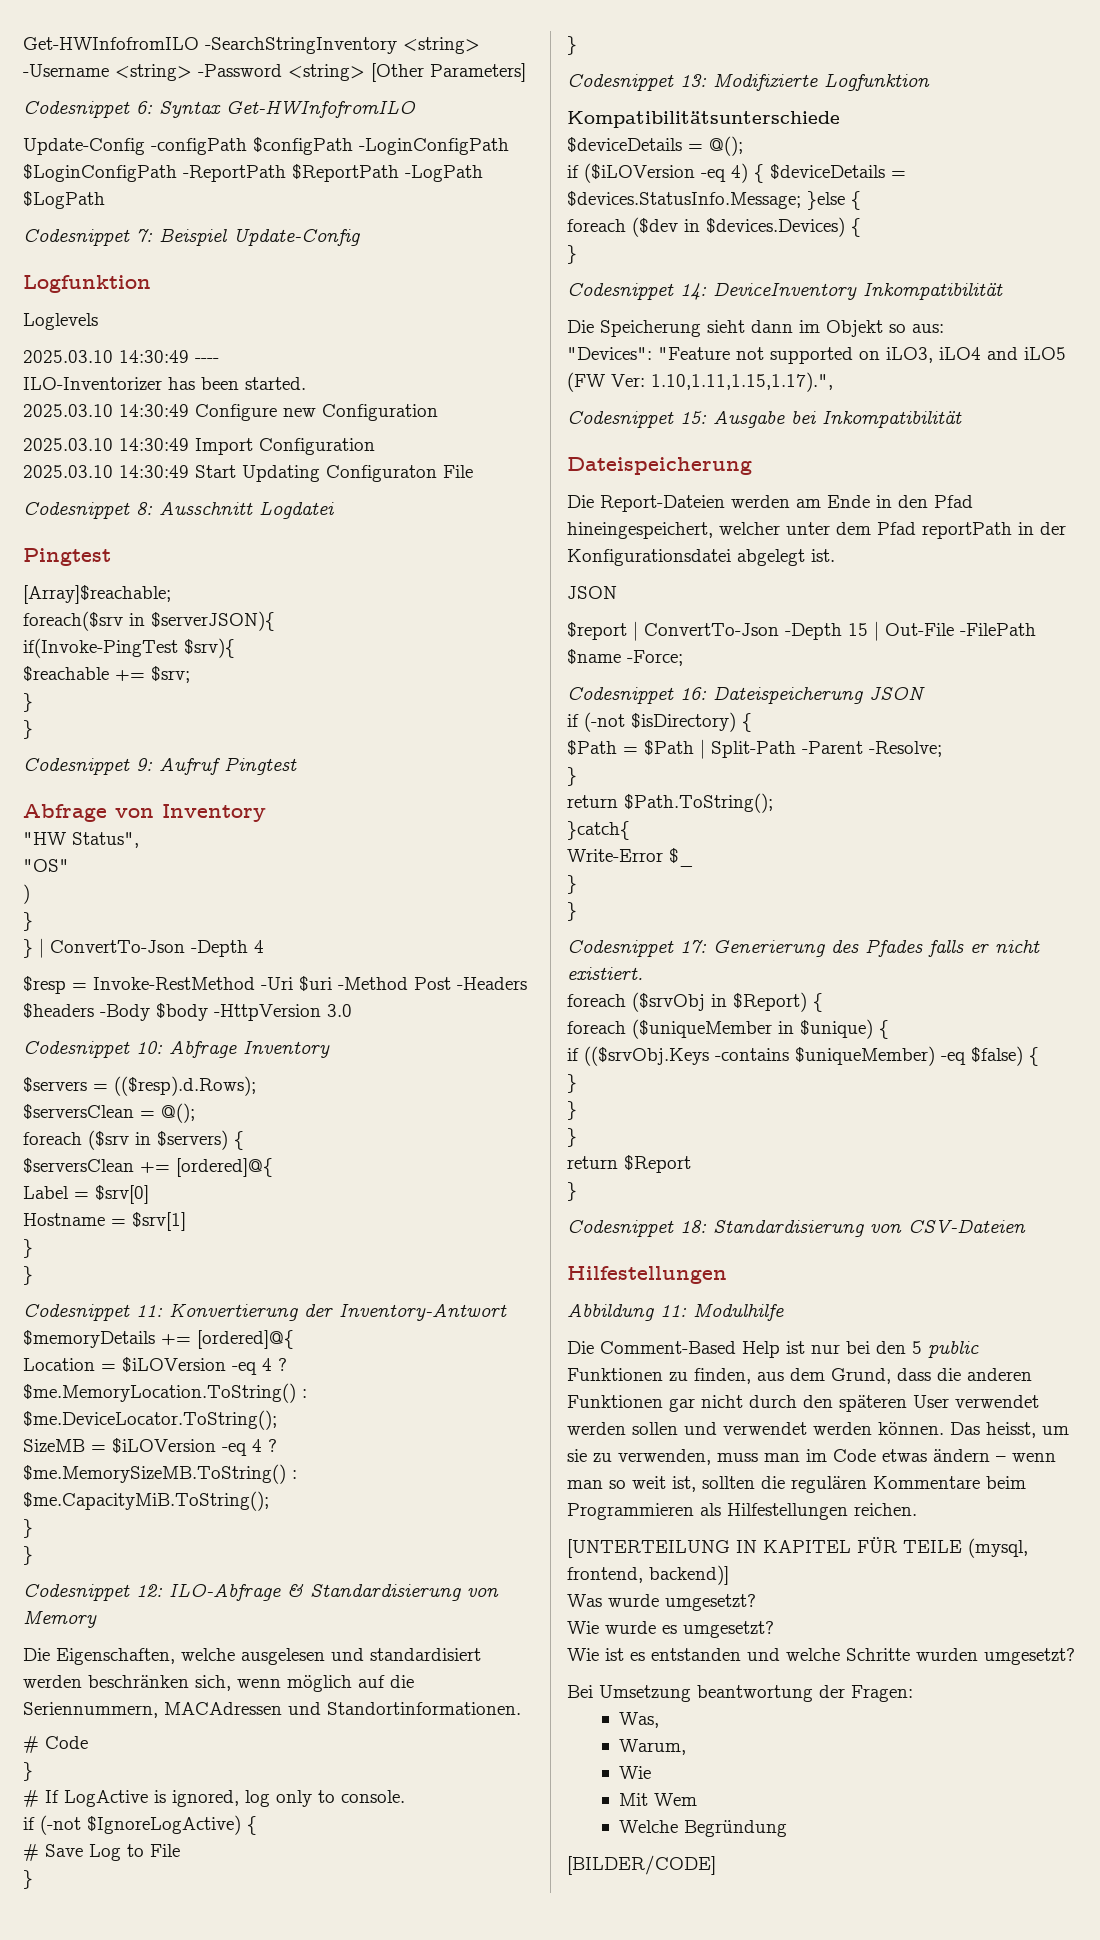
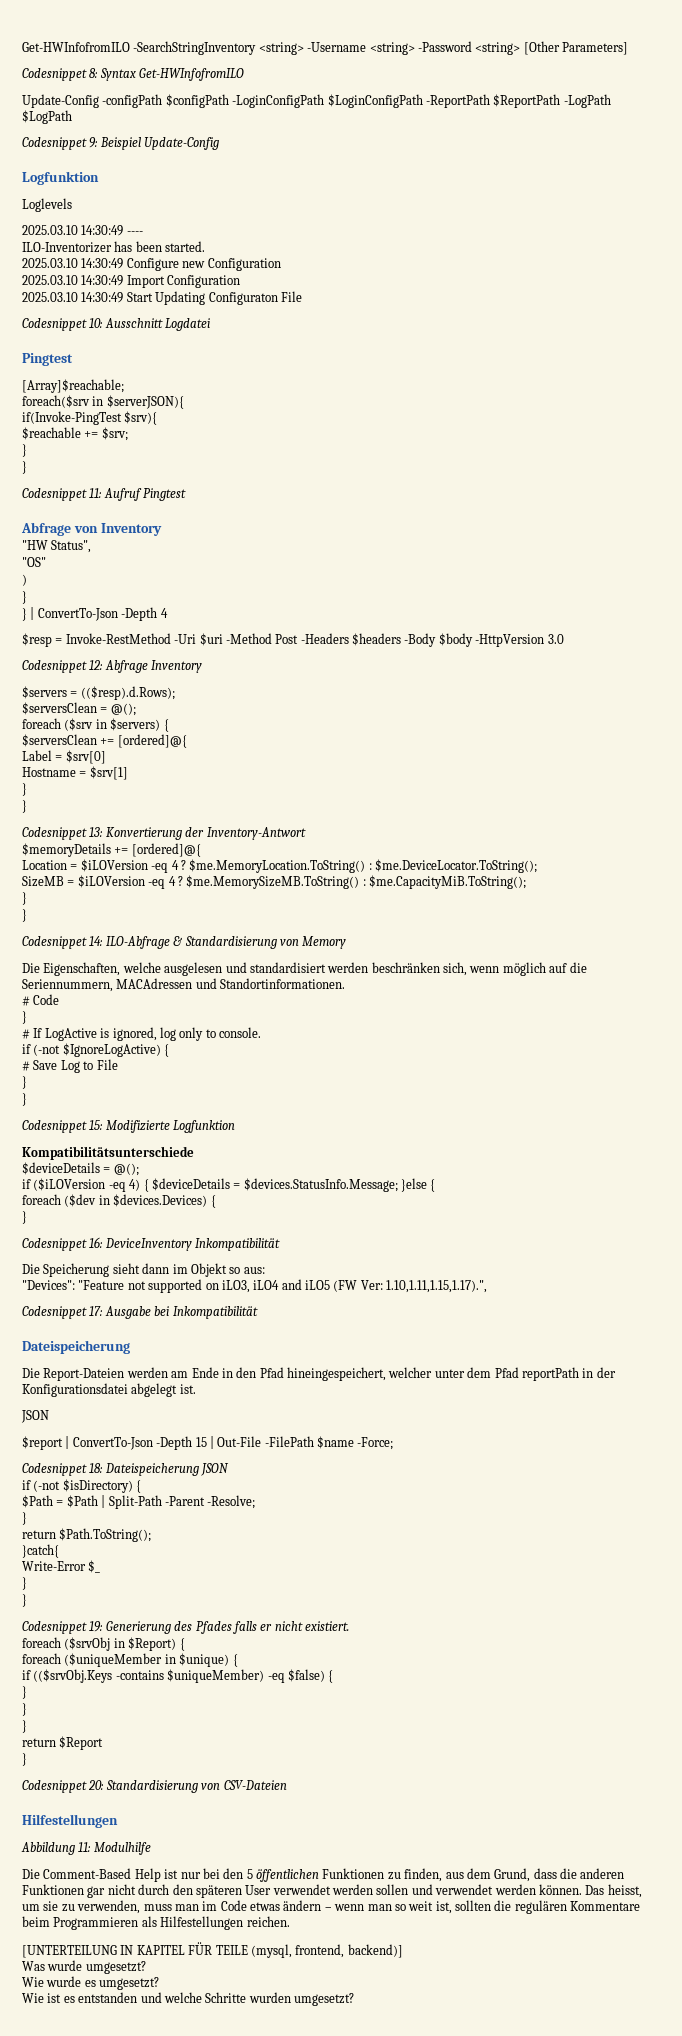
[136,101,153,114] 6: -> [89,68,99,78] 8:
[136,229,153,242] 7: -> [89,137,99,148] 9:
[136,502,153,515] 8: -> [89,318,104,328] 10:
[136,758,153,771] 9: -> [89,488,103,498] 11:
[136,1041,163,1054] 10: -> [89,660,104,670] 12:
[136,1305,163,1317] 11: -> [89,827,104,837] 13:
[136,1584,163,1597] 12: -> [89,936,104,946] 14:
[680,74,707,87] 13: -> [89,1120,104,1130] 15:
[680,283,707,300] 14: -> [89,1237,104,1248] 16:
[680,411,707,424] 15: -> [89,1306,104,1316] 17:
[680,687,707,700] 16: -> [89,1463,104,1473] 18:
[680,940,707,953] 17: -> [89,1621,104,1632] 19:
[680,1220,707,1233] 18: -> [88,1780,105,1790] 20:
[928,1341,979,1358] public -> [256,1869,319,1882] öffentlichen
[567,1685,913,1702] [618,1712,659,1728] [618,1739,686,1755] [618,1766,651,1779] [618,1793,697,1806] [618,1820,787,1837] [567,1855,716,1875] // Bei Umsetzung beantwortung der Fragen: // Was, // Warum, // Wie // Mit Wem // Welche Begründung // [BILDER/CODE] -> (354, 1999) none

